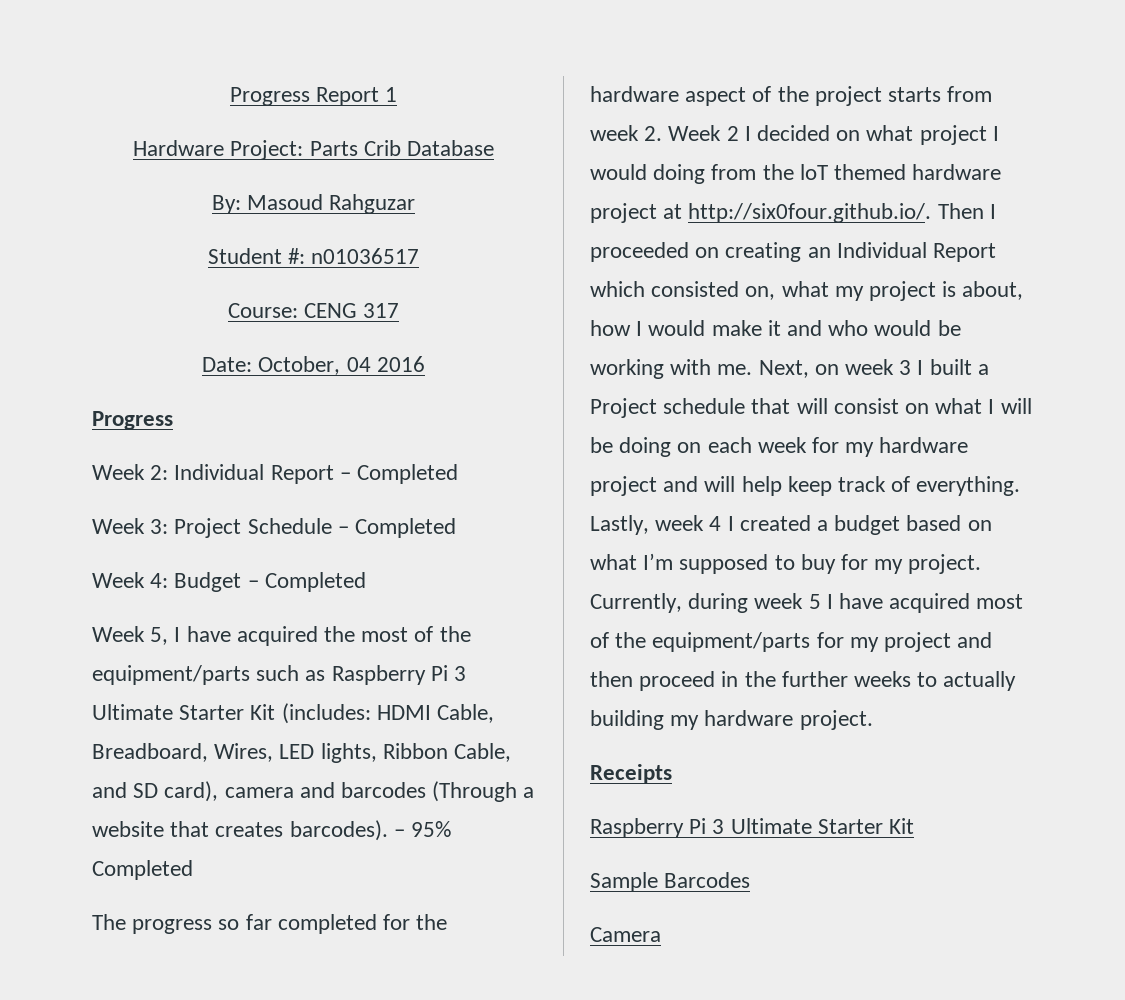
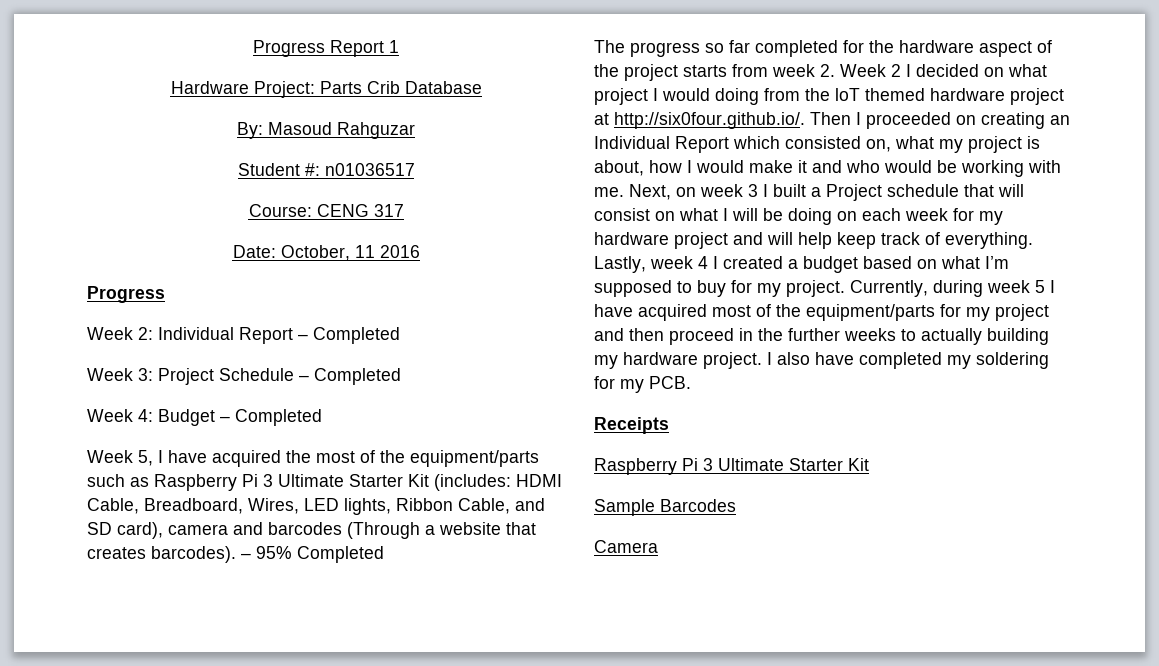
[346,357,371,372] 04 -> [354,245,375,258] 11
(873, 720) none -> [767,352,1049,369] [594,376,691,393] I also have completed my soldering for my PCB.

